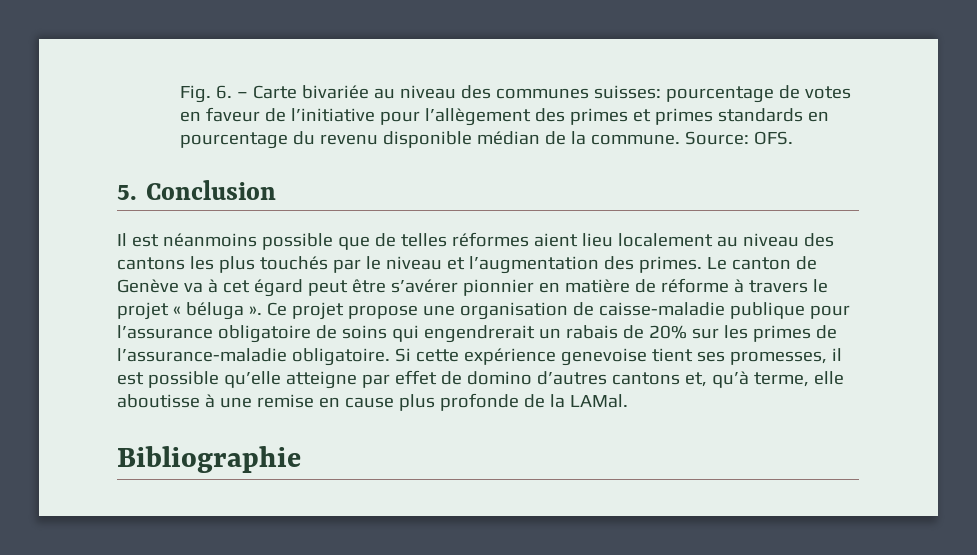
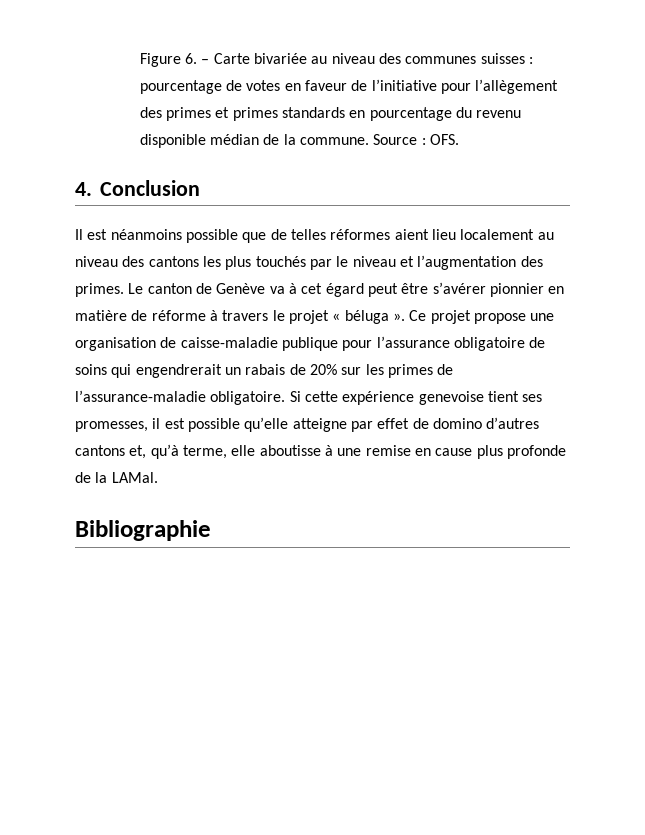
[180,85,212,103] Fig. -> [139,53,181,67] Figure
[594,85,662,99] suisses: -> [480,53,533,64] suisses :
[685,131,750,145] Source: -> [373,134,426,145] Source :
[117,185,137,200] 5. -> [75,182,92,196] 4.

